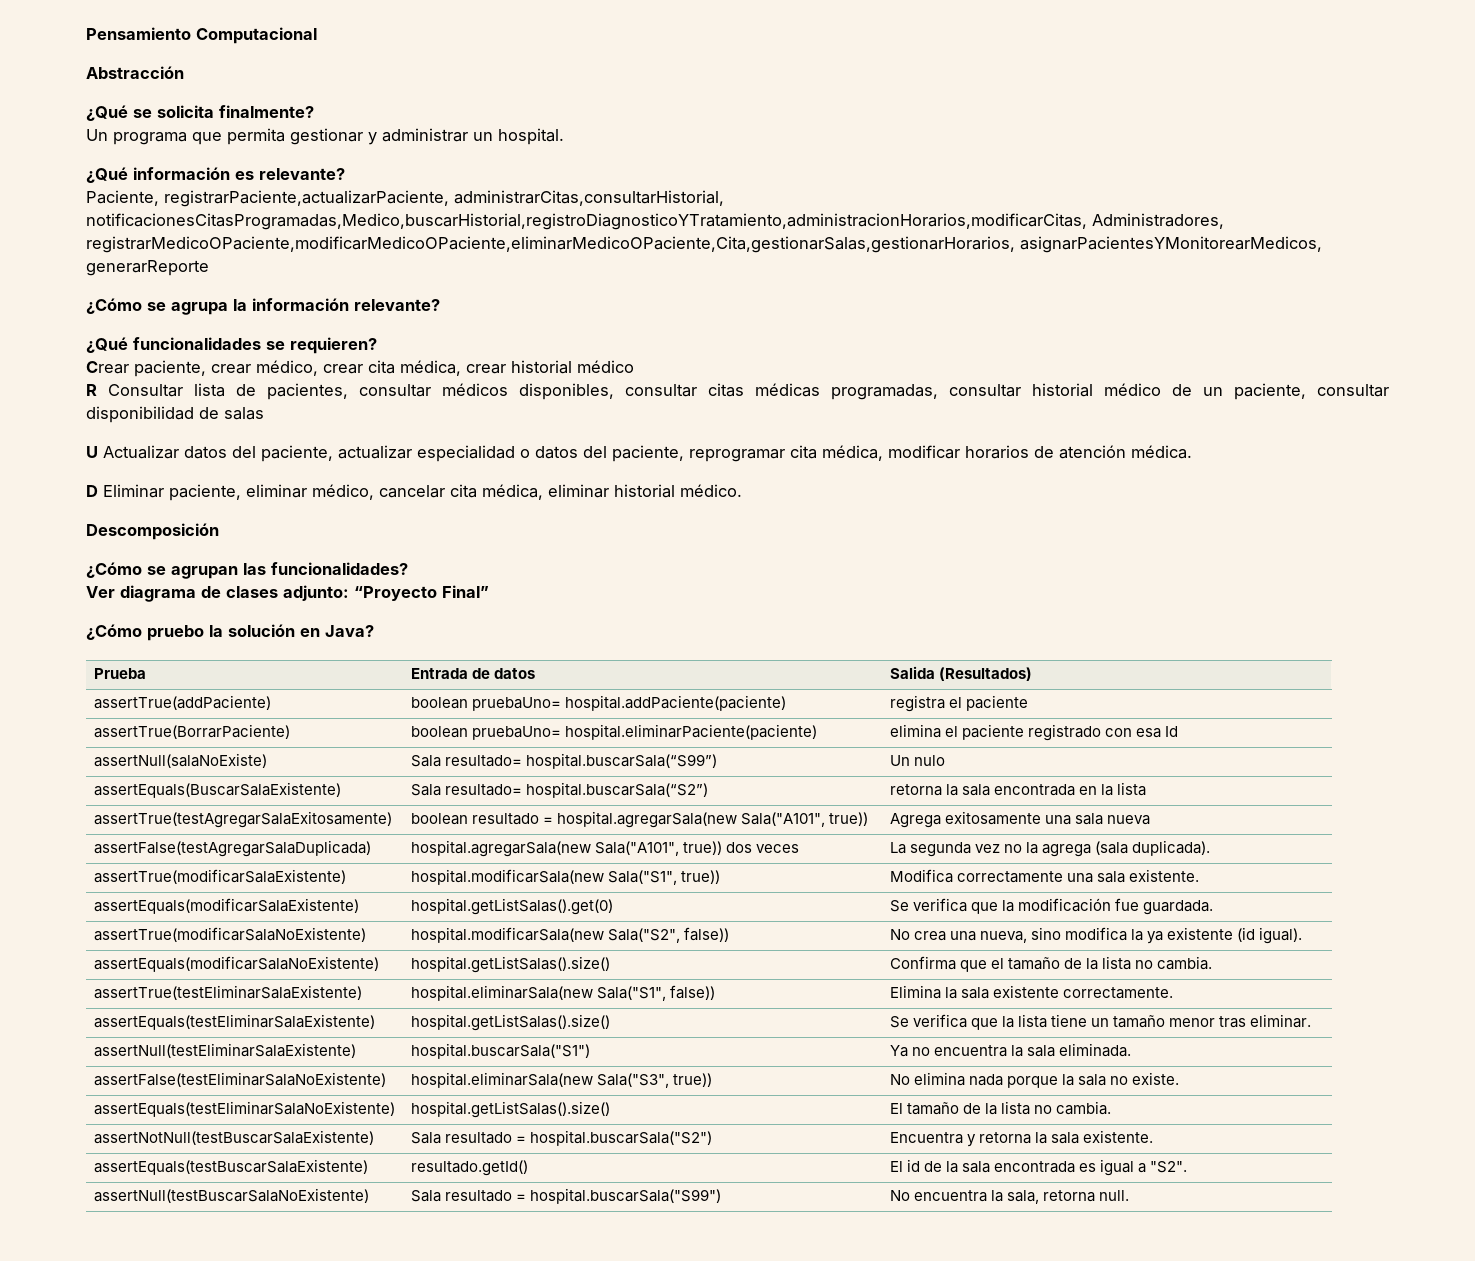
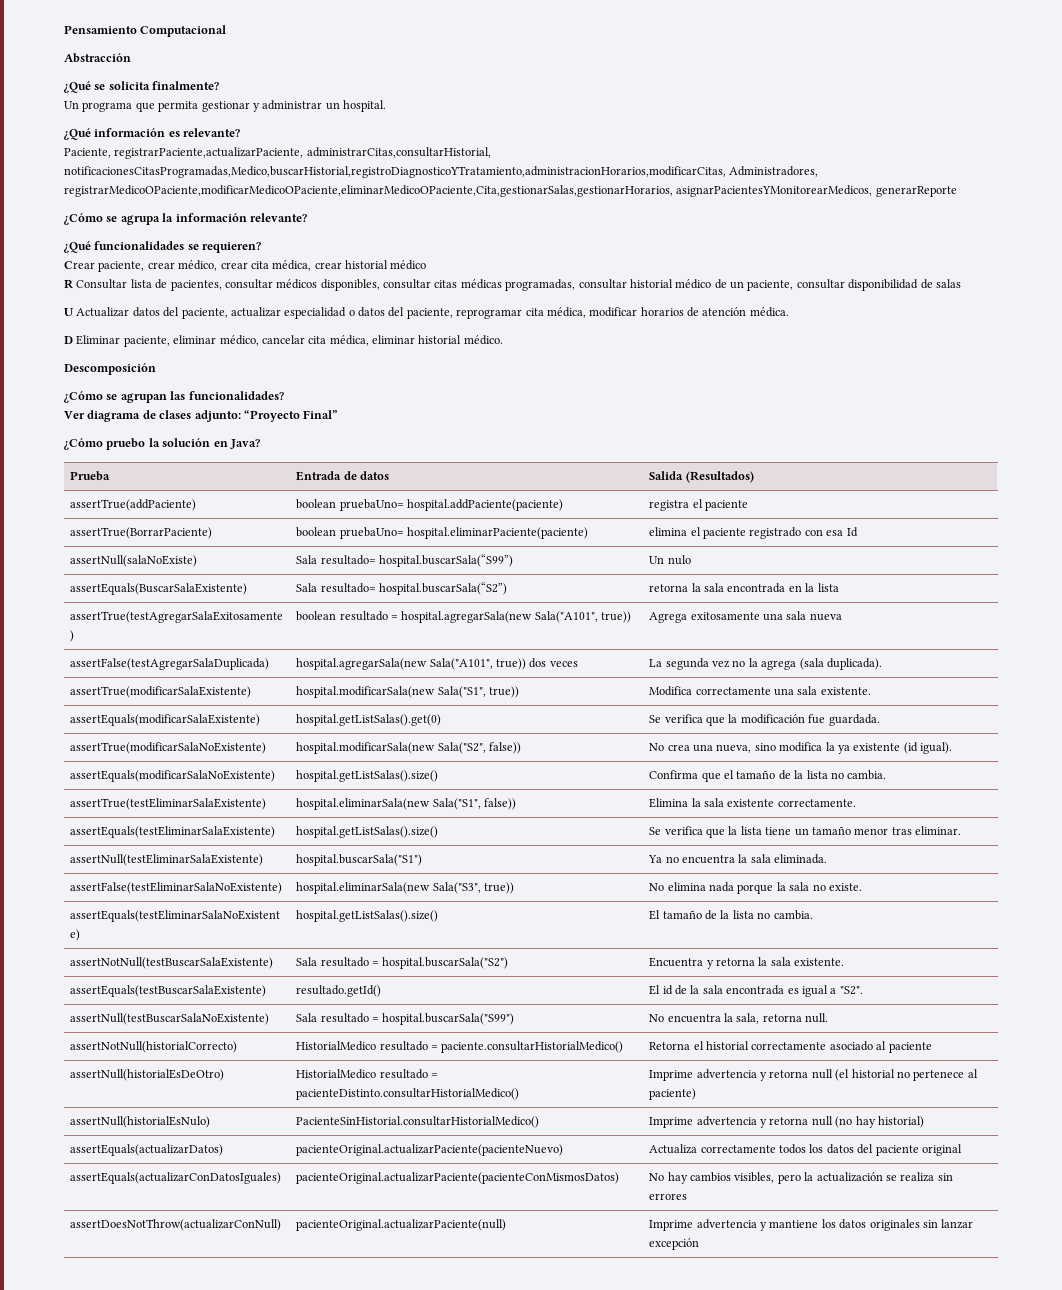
(1129, 1195) none -> [70,1041,238,1053] [296,1041,624,1053] [649,1041,932,1053] [70,1069,225,1081] [296,1069,439,1079] [296,1088,520,1100] [649,1069,978,1081] [649,1088,697,1100] [70,1116,211,1128] [296,1116,540,1128] [649,1116,924,1128] [70,1144,224,1156] [296,1144,564,1156] [649,1144,962,1156] [70,1172,282,1184] [296,1172,620,1184] [649,1172,953,1184] [649,1193,688,1200] [70,1219,282,1231] [296,1219,507,1231] [649,1219,974,1231] [649,1238,700,1250] // assertNotNull(historialCorrecto) | HistorialMedico resultado = paciente.consultarHistorialMedico() | Retorna el historial correctamente asociado al paciente // assertNull(historialEsDeOtro) | HistorialMedico resultado = pacienteDistinto.consultarHistorialMedico() | Imprime advertencia y retorna null (el historial no pertenece al paciente) // assertNull(historialEsNulo) | PacienteSinHistorial.consultarHistorialMedico() | Imprime advertencia y retorna null (no hay historial) // assertEquals(actualizarDatos) | pacienteOriginal.actualizarPaciente(pacienteNuevo) | Actualiza correctamente todos los datos del paciente original // assertEquals(actualizarConDatosIguales) | pacienteOriginal.actualizarPaciente(pacienteConMismosDatos) | No hay cambios visibles, pero la actualización se realiza sin errores // assertDoesNotThrow(actualizarConNull) | pacienteOriginal.actualizarPaciente(null) | Imprime advertencia y mantiene los datos originales sin lanzar excepción

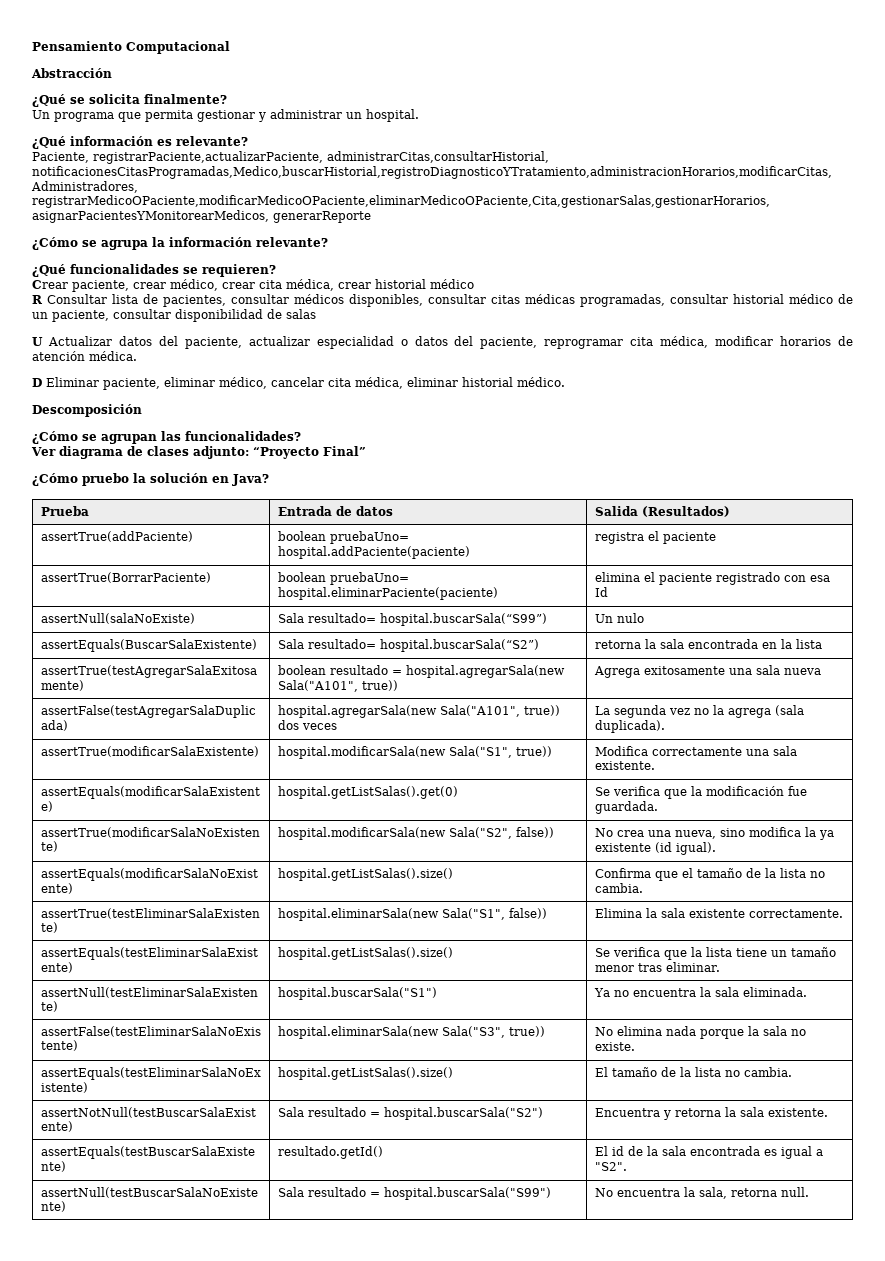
[70,1041,238,1053] [296,1041,624,1053] [649,1041,932,1053] [70,1069,225,1081] [296,1069,439,1079] [296,1088,520,1100] [649,1069,978,1081] [649,1088,697,1100] [70,1116,211,1128] [296,1116,540,1128] [649,1116,924,1128] [70,1144,224,1156] [296,1144,564,1156] [649,1144,962,1156] [70,1172,282,1184] [296,1172,620,1184] [649,1172,953,1184] [649,1193,688,1200] [70,1219,282,1231] [296,1219,507,1231] [649,1219,974,1231] [649,1238,700,1250] // assertNotNull(historialCorrecto) | HistorialMedico resultado = paciente.consultarHistorialMedico() | Retorna el historial correctamente asociado al paciente // assertNull(historialEsDeOtro) | HistorialMedico resultado = pacienteDistinto.consultarHistorialMedico() | Imprime advertencia y retorna null (el historial no pertenece al paciente) // assertNull(historialEsNulo) | PacienteSinHistorial.consultarHistorialMedico() | Imprime advertencia y retorna null (no hay historial) // assertEquals(actualizarDatos) | pacienteOriginal.actualizarPaciente(pacienteNuevo) | Actualiza correctamente todos los datos del paciente original // assertEquals(actualizarConDatosIguales) | pacienteOriginal.actualizarPaciente(pacienteConMismosDatos) | No hay cambios visibles, pero la actualización se realiza sin errores // assertDoesNotThrow(actualizarConNull) | pacienteOriginal.actualizarPaciente(null) | Imprime advertencia y mantiene los datos originales sin lanzar excepción -> (809, 1192) none

